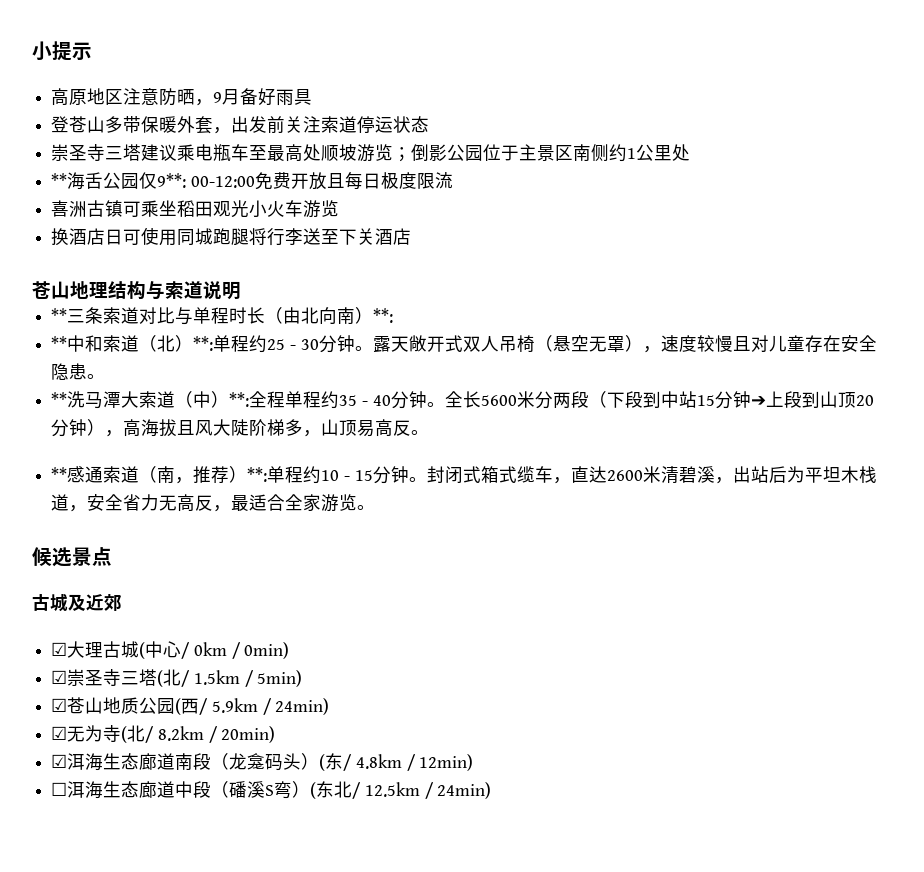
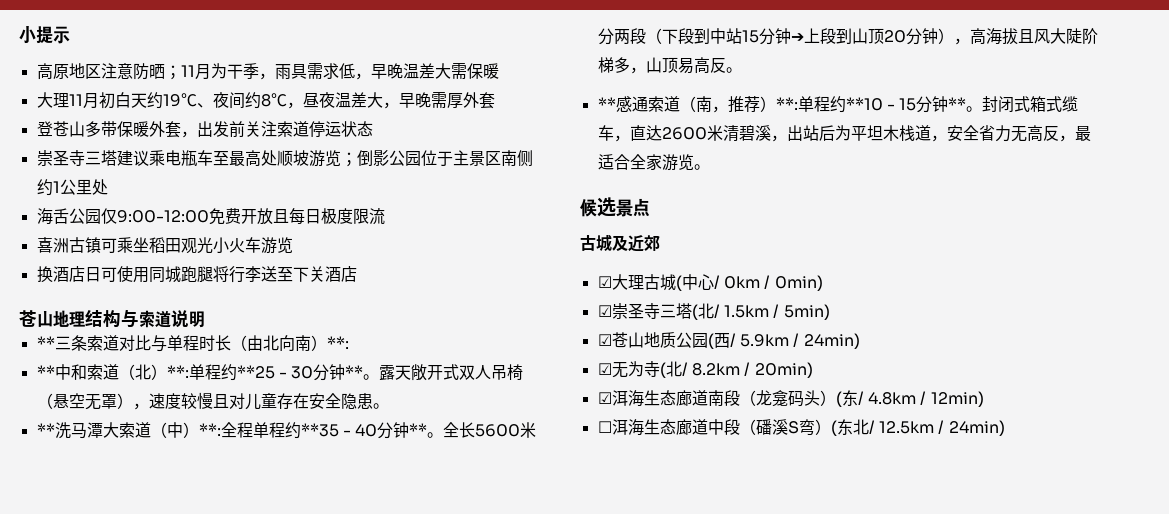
[195,88,313,106] ，9月备好雨具 -> [164,63,499,80] [36,92,495,109] ；11月为干季，雨具需求低，早晚温差大需保暖 // 大理11月初白天约19℃、夜间约8℃，昼夜温差大，早晚需厚外套
[51,173,68,187] ** -> (108, 187) none
[157,173,255,188] 9**: 00-12:00 -> [116,210,209,223] 9:00-12:00
[267,339,286,350] 25 -> [236,365,275,379] **25
(355, 343) none -> [345,365,364,378] **
[339,395,358,406] 35 -> [300,423,339,437] **35
(427, 399) none -> [409,423,428,436] **
[321,470,340,481] 10 -> [845,97,883,111] **10
(409, 474) none -> [948,97,967,110] **

